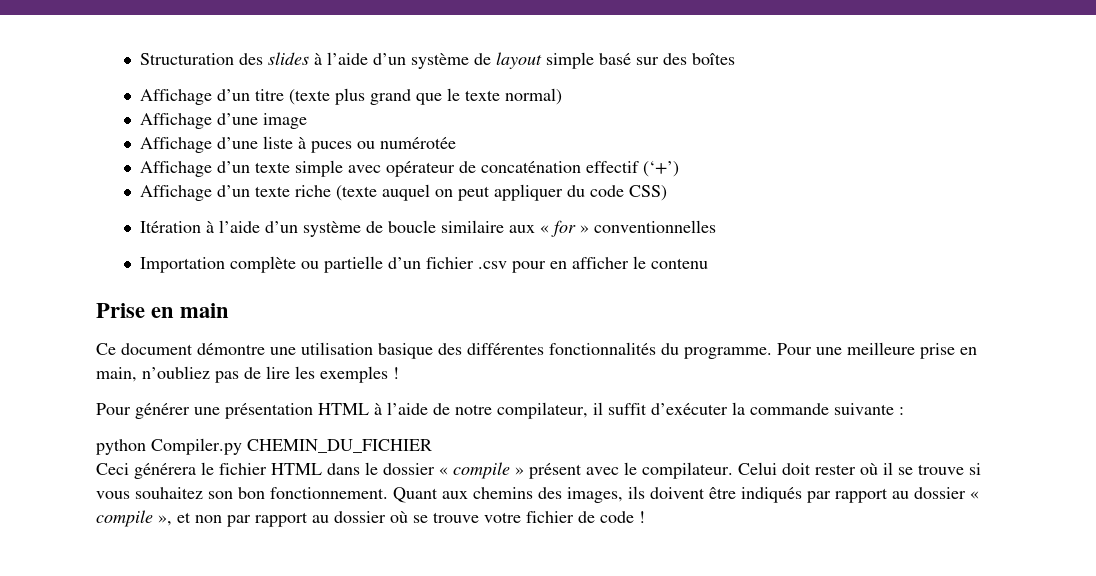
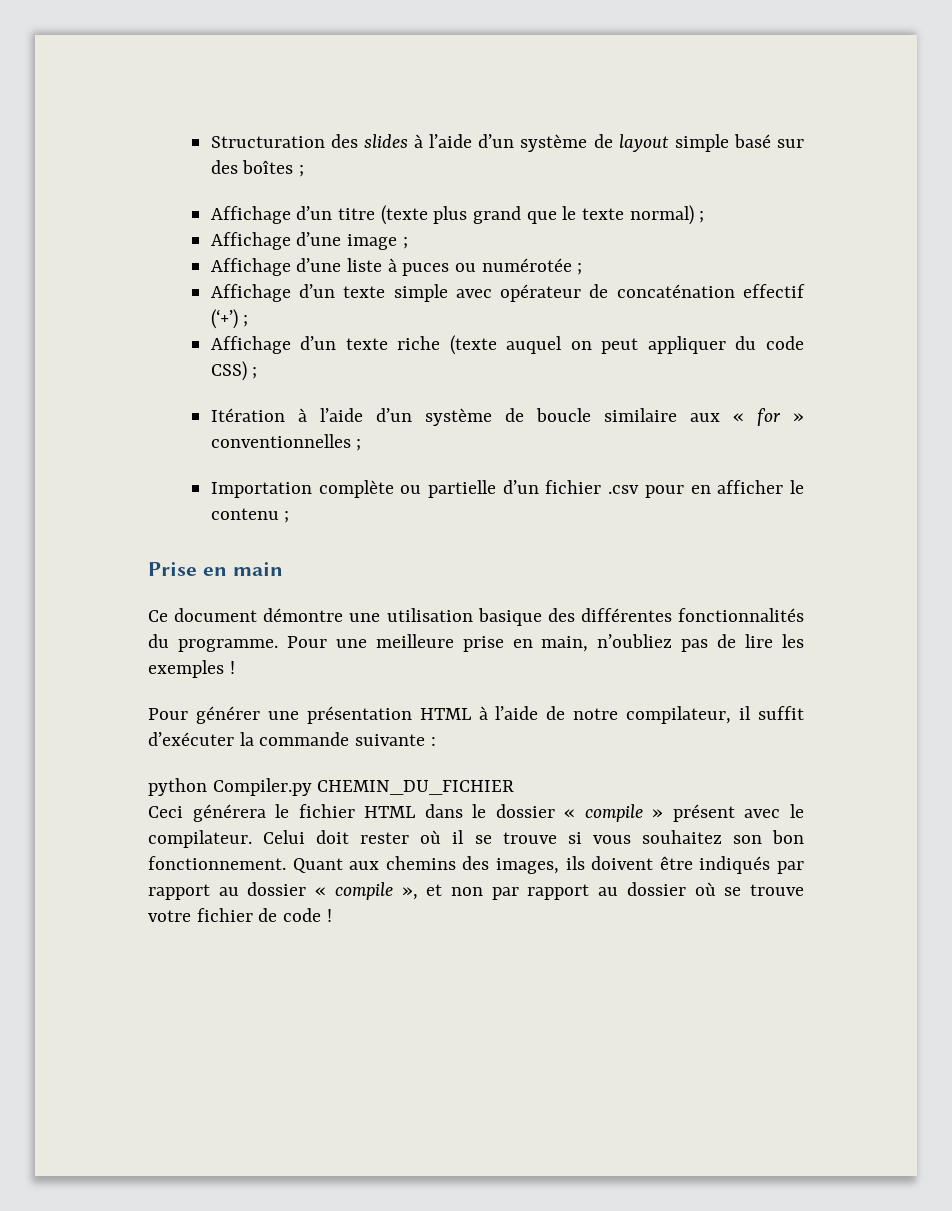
(735, 59) none -> [299,165,305,177] ;
(562, 96) none -> [699,211,705,223] ;
(307, 121) none -> [402,237,408,249] ;
(456, 143) none -> [577,263,583,275] ;
(679, 169) none -> [243,315,249,327] ;
(667, 193) none -> [252,367,258,379] ;
(716, 226) none -> [356,439,362,451] ;
(708, 263) none -> [284,511,290,523] ;

